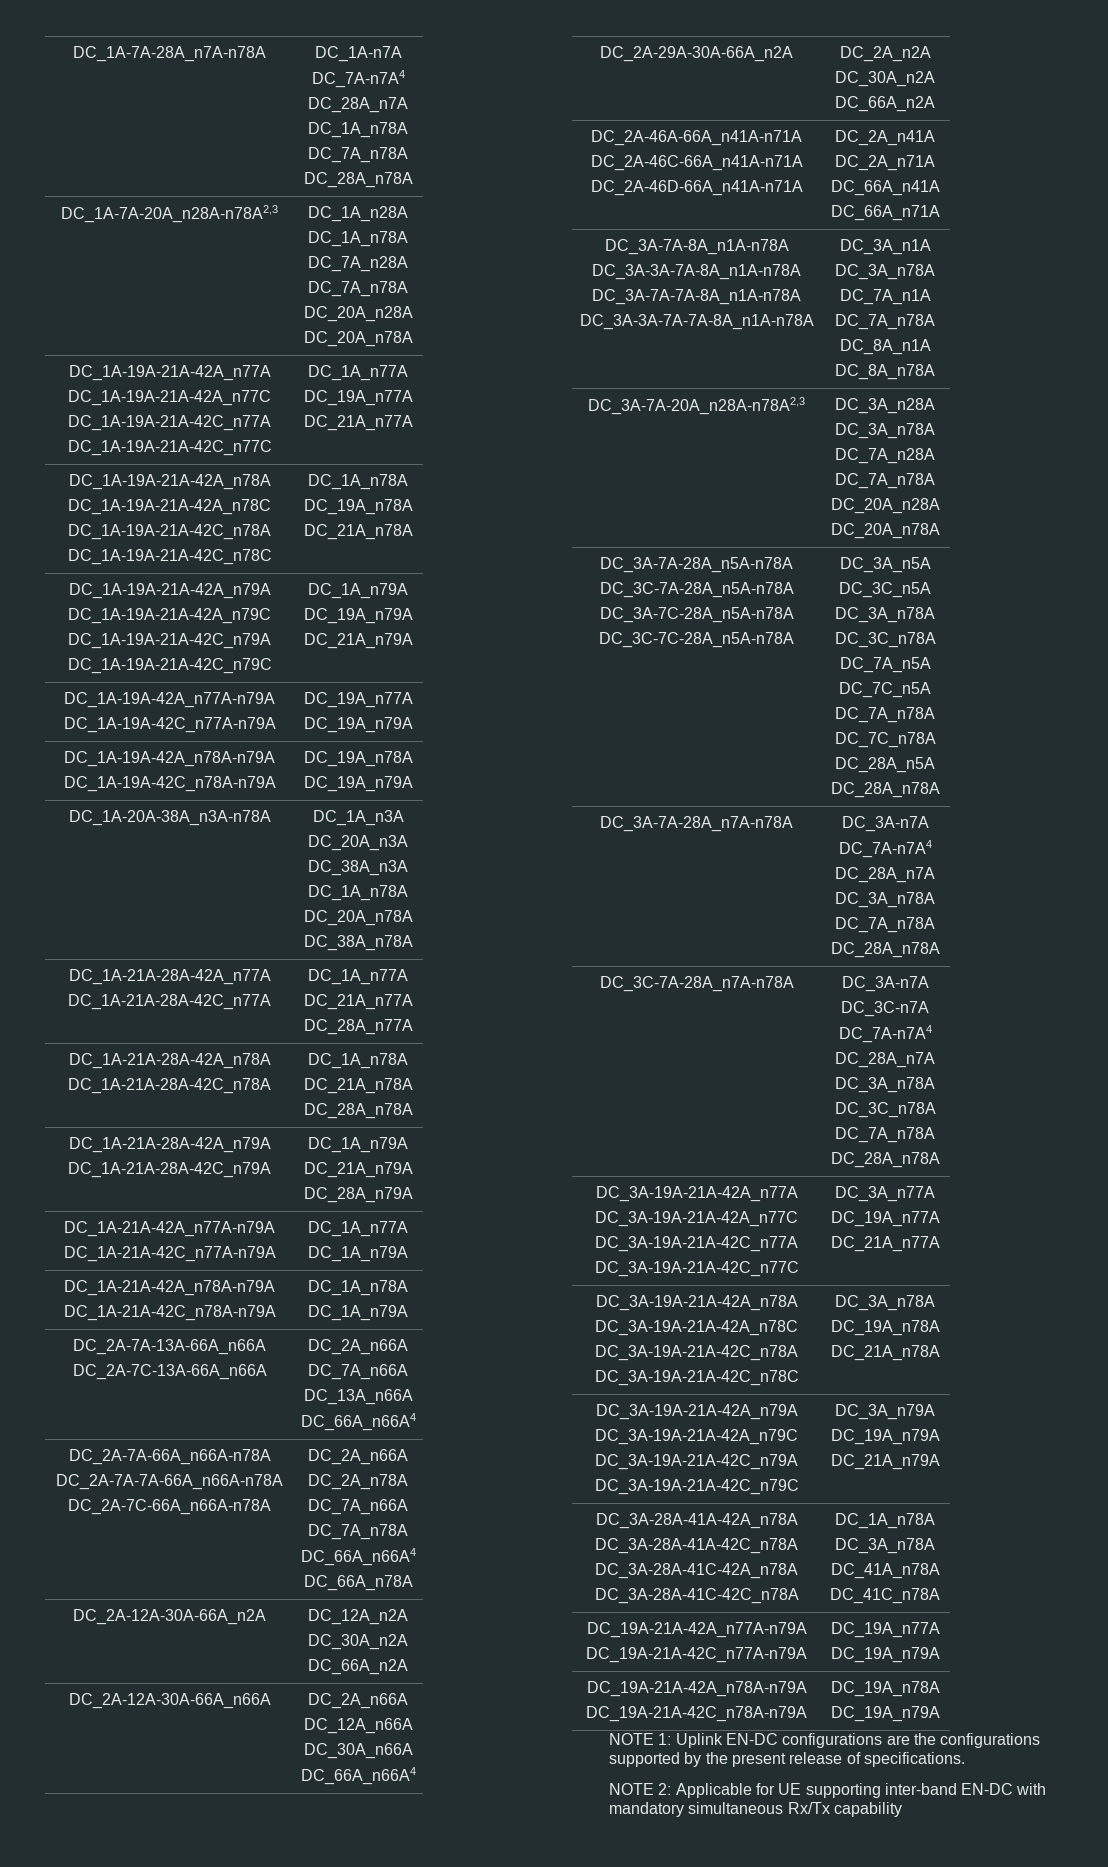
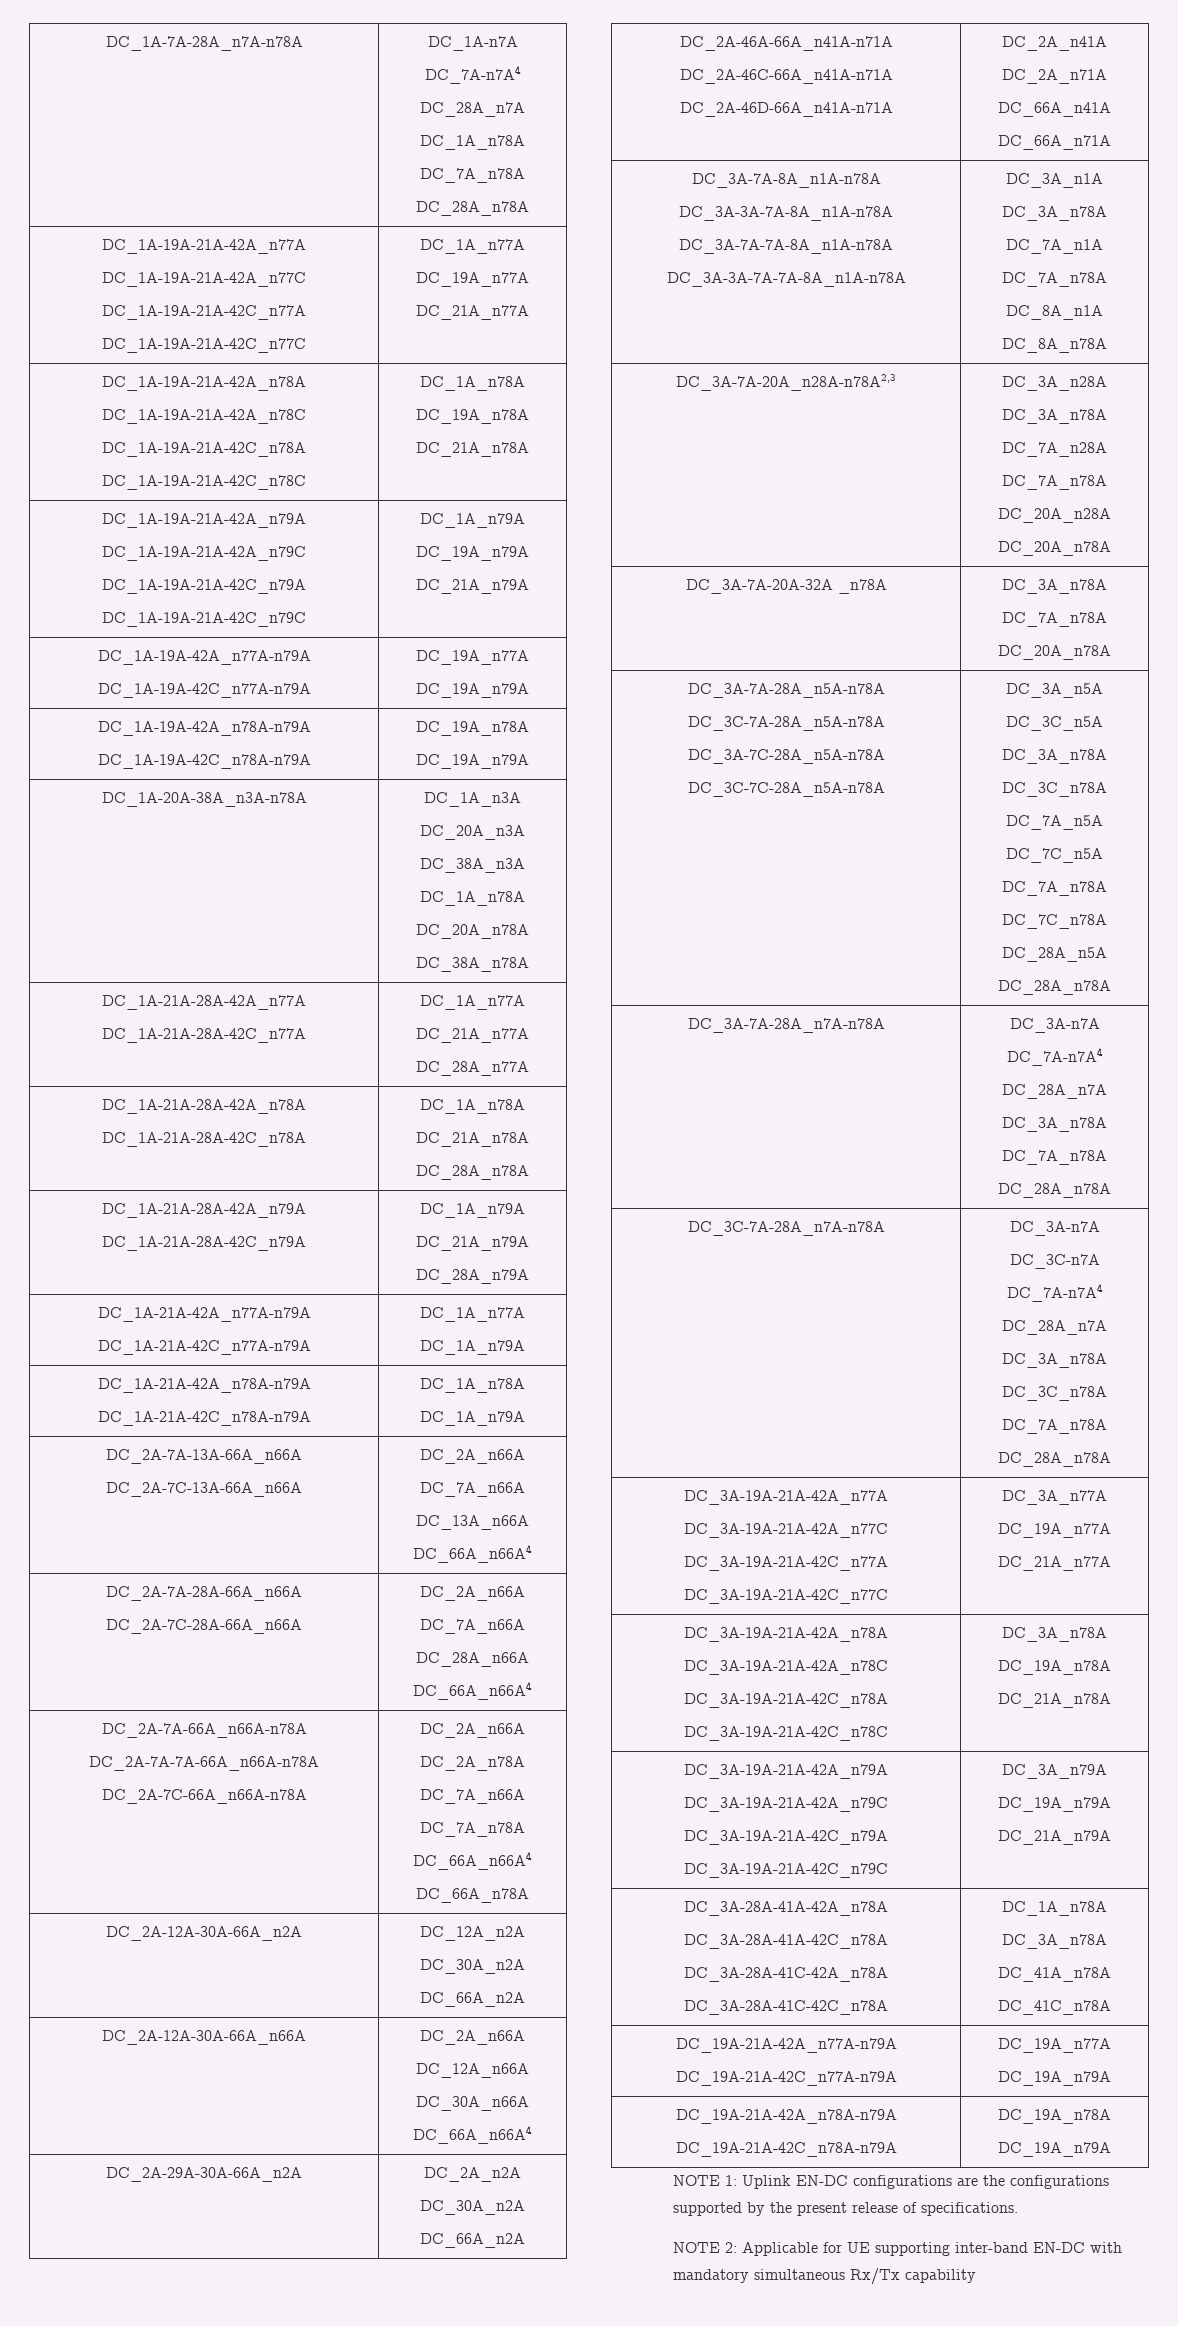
[61,205,278,223] [308,206,408,222] [308,231,408,247] [308,256,408,272] [308,281,408,297] [303,306,413,322] [303,331,413,347] // DC_1A-7A-20A_n28A-n78A2,3 | DC_1A_n28A // DC_1A_n78A // DC_7A_n28A // DC_7A_n78A // DC_20A_n28A // DC_20A_n78A -> (529, 208) none
(416, 1422) none -> [105,1586,302,1601] [105,1619,302,1634] [420,1586,525,1601] [420,1619,525,1634] [416,1652,529,1667] [413,1681,532,1700] // DC_2A-7A-28A-66A_n66A // DC_2A-7C-28A-66A_n66A | DC_2A_n66A // DC_7A_n66A // DC_28A_n66A // DC_66A_n66A4
(940, 531) none -> [685,579,887,594] [1002,579,1107,594] [1002,612,1107,627] [998,645,1111,660] // DC_3A-7A-20A-32A _n78A | DC_3A_n78A // DC_7A_n78A // DC_20A_n78A

